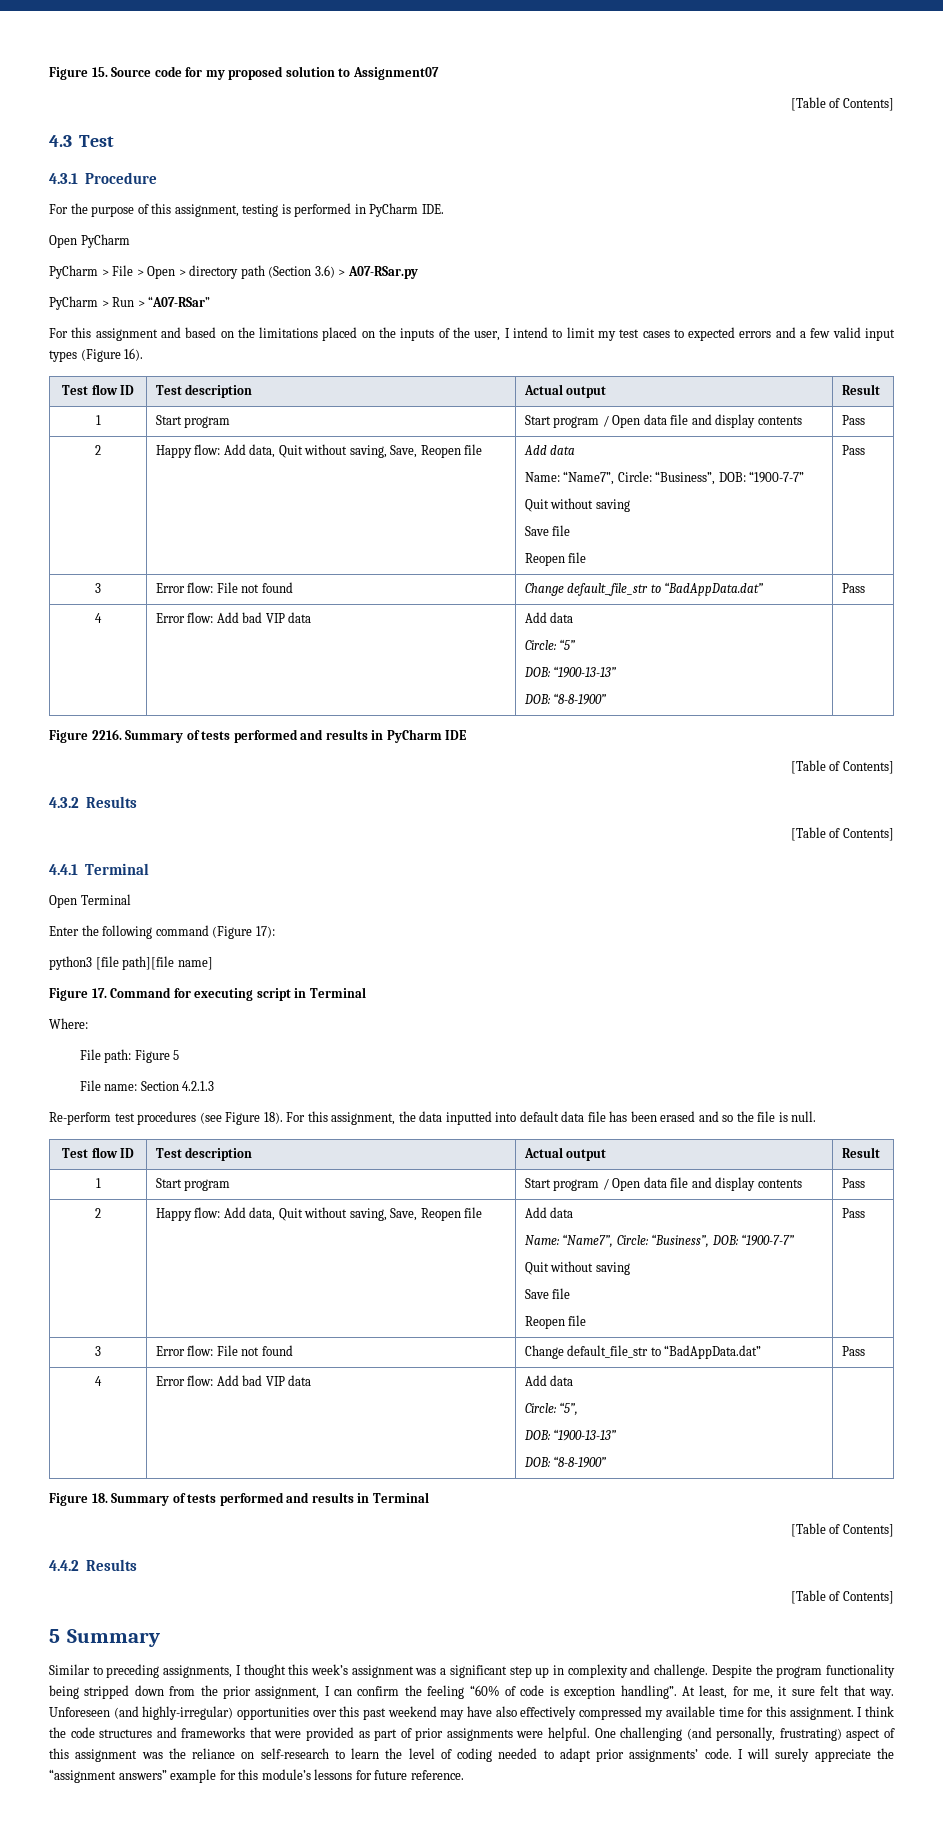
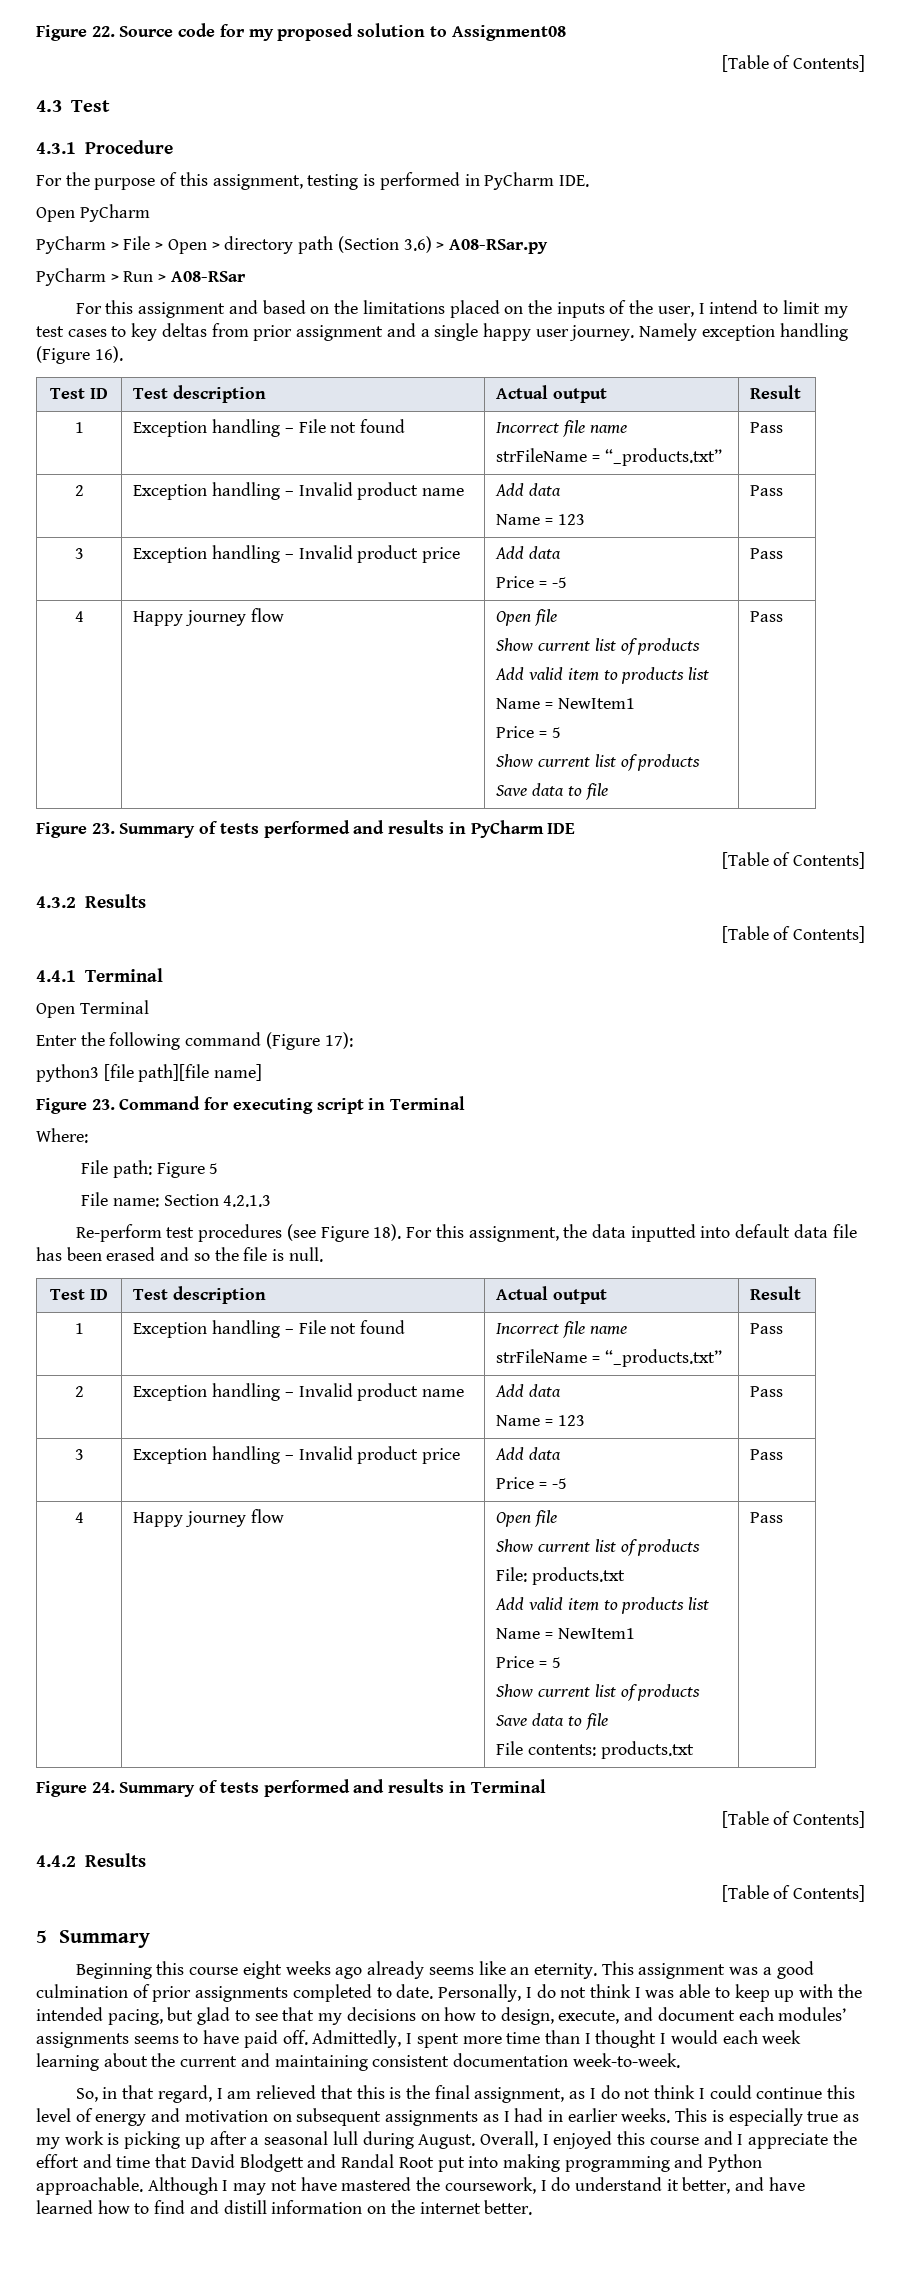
[49,67,108,80] Figure 15. -> [36,25,115,41] Figure 22.
[352,67,439,80] Assignment07 -> [451,25,566,41] Assignment08
[347,266,418,279] A07-RSar.py -> [448,239,548,254] A08-RSar.py
[148,296,211,307] “A07-RSar” -> [170,271,246,282] A08-RSar
[688,327,895,341] [49,350,77,362] expected errors and a few valid input types -> [131,323,848,341] key deltas from prior assignment and a single happy user journey. Namely exception handling
[91,384,135,395] [155,384,253,398] [523,384,607,398] [841,384,880,395] [95,415,101,425] [155,415,231,428] [524,414,802,428] [841,415,865,425] [95,445,101,455] [155,444,483,458] [523,445,576,455] [524,471,805,485] [524,498,630,512] [524,525,571,536] [524,552,587,566] [841,445,865,455] [95,583,101,593] [155,582,293,593] [524,582,764,596] [841,583,865,593] [95,613,102,623] [155,612,312,623] [524,612,574,623] [524,639,576,650] [523,666,617,678] [523,693,607,705] [49,729,122,743] flow ID | Test description | Actual output | Result // 1 | Start program | Start program / Open data file and display contents | Pass // 2 | Happy flow: Add data, Quit without saving, Save, Reopen file | Add data // Name: “Name7”, Circle: “Business”, DOB: “1900-7-7” // Quit without saving // Save file // Reopen file | Pass // 3 | Error flow: File not found | Change default_file_str to “BadAppData.dat” | Pass // 4 | Error flow: Add bad VIP data | Add data // Circle: “5” // DOB: “1900-13-13” // DOB: “8-8-1900” | // Figure 2216. -> [90,388,108,399] [133,385,267,403] [496,385,608,403] [750,385,802,399] [74,422,84,433] [133,419,406,437] [496,420,627,437] [496,448,722,466] [750,422,784,433] [74,485,84,496] [133,482,465,500] [495,483,562,496] [496,514,585,525] [750,485,784,496] [74,548,84,559] [133,545,461,563] [495,546,562,559] [496,576,567,588] [750,548,784,559] [74,611,84,622] [133,608,284,626] [496,609,558,626] [496,638,701,655] [495,667,710,684] [496,698,635,709] [496,726,561,738] [496,754,701,771] [496,783,608,800] [750,611,784,622] [36,822,115,838] ID | Test description | Actual output | Result // 1 | Exception handling – File not found | Incorrect file name // strFileName = “_products.txt” | Pass // 2 | Exception handling – Invalid product name | Add data // Name = 123 | Pass // 3 | Exception handling – Invalid product price | Add data // Price = -5 | Pass // 4 | Happy journey flow | Open file // Show current list of products // Add valid item to products list // Name = NewItem1 // Price = 5 // Show current list of products // Save data to file | Pass // Figure 23.
[91,988,107,998] 17. -> [91,1099,115,1110] 23.
[91,1147,135,1158] [155,1147,253,1161] [523,1147,607,1161] [841,1147,880,1158] [95,1178,101,1188] [155,1178,231,1191] [524,1177,802,1191] [841,1178,865,1188] [95,1208,101,1218] [155,1207,483,1221] [524,1207,574,1218] [524,1234,795,1248] [524,1261,630,1275] [524,1288,571,1299] [524,1315,587,1329] [841,1208,865,1218] [95,1346,101,1356] [155,1345,293,1356] [524,1345,762,1359] [841,1346,865,1356] [95,1376,102,1386] [155,1375,312,1386] [524,1375,574,1386] [524,1402,579,1416] [523,1429,617,1441] [523,1456,607,1468] [49,1493,108,1506] flow ID | Test description | Actual output | Result // 1 | Start program | Start program / Open data file and display contents | Pass // 2 | Happy flow: Add data, Quit without saving, Save, Reopen file | Add data // Name: “Name7”, Circle: “Business”, DOB: “1900-7-7” // Quit without saving // Save file // Reopen file | Pass // 3 | Error flow: File not found | Change default_file_str to “BadAppData.dat” | Pass // 4 | Error flow: Add bad VIP data | Add data // Circle: “5”, // DOB: “1900-13-13” // DOB: “8-8-1900” | // Figure 18. -> [90,1289,108,1300] [133,1286,267,1304] [496,1286,608,1304] [750,1286,802,1300] [74,1323,84,1334] [133,1320,406,1338] [496,1321,627,1338] [496,1349,722,1367] [750,1323,784,1334] [74,1386,84,1397] [133,1383,465,1401] [495,1384,562,1397] [496,1415,585,1426] [750,1386,784,1397] [74,1449,84,1460] [133,1446,461,1464] [495,1447,562,1460] [496,1477,567,1489] [750,1449,784,1460] [74,1512,84,1523] [133,1509,284,1527] [496,1510,558,1527] [496,1539,701,1556] [496,1567,626,1585] [495,1597,710,1614] [496,1628,635,1639] [496,1656,561,1668] [496,1684,701,1701] [496,1713,608,1730] [496,1741,694,1759] [750,1512,784,1523] [36,1781,115,1797] ID | Test description | Actual output | Result // 1 | Exception handling – File not found | Incorrect file name // strFileName = “_products.txt” | Pass // 2 | Exception handling – Invalid product name | Add data // Name = 123 | Pass // 3 | Exception handling – Invalid product price | Add data // Price = -5 | Pass // 4 | Happy journey flow | Open file // Show current list of products // File: products.txt // Add valid item to products list // Name = NewItem1 // Price = 5 // Show current list of products // Save data to file // File contents: products.txt | Pass // Figure 24.
[49,1664,895,1678] [49,1685,894,1699] [49,1706,894,1720] [49,1727,895,1741] [49,1748,894,1762] [49,1769,464,1783] Similar to preceding assignments, I thought this week’s assignment was a significant step up in complexity and challenge. Despite the program functionality being stripped down from the prior assignment, I can confirm the feeling “60% of code is exception handling”. At least, for me, it sure felt that way. Unforeseen (and highly-irregular) opportunities over this past weekend may have also effectively compressed my available time for this assignment. I think the code structures and frameworks that were provided as part of prior assignments were helpful. One challenging (and personally, frustrating) aspect of this assignment was the reliance on self-research to learn the level of coding needed to adapt prior assignments’ code. I will surely appreciate the “assignment answers” example for this module’s lessons for future reference. -> [75,1961,814,1979] [36,1984,862,2002] [36,2007,847,2025] [36,2030,802,2048] [36,2053,680,2071] [75,2085,855,2103] [36,2108,860,2126] [36,2131,857,2149] [36,2154,763,2172] [36,2177,805,2195] [36,2200,533,2215] Beginning this course eight weeks ago already seems like an eternity. This assignment was a good culmination of prior assignments completed to date. Personally, I do not think I was able to keep up with the intended pacing, but glad to see that my decisions on how to design, execute, and document each modules’ assignments seems to have paid off. Admittedly, I spent more time than I thought I would each week learning about the current and maintaining consistent documentation week-to-week. // So, in that regard, I am relieved that this is the final assignment, as I do not think I could continue this level of energy and motivation on subsequent assignments as I had in earlier weeks. This is especially true as my work is picking up after a seasonal lull during August. Overall, I enjoyed this course and I appreciate the effort and time that David Blodgett and Randal Root put into making programming and Python approachable. Although I may not have mastered the coursework, I do understand it better, and have learned how to find and distill information on the internet better.

